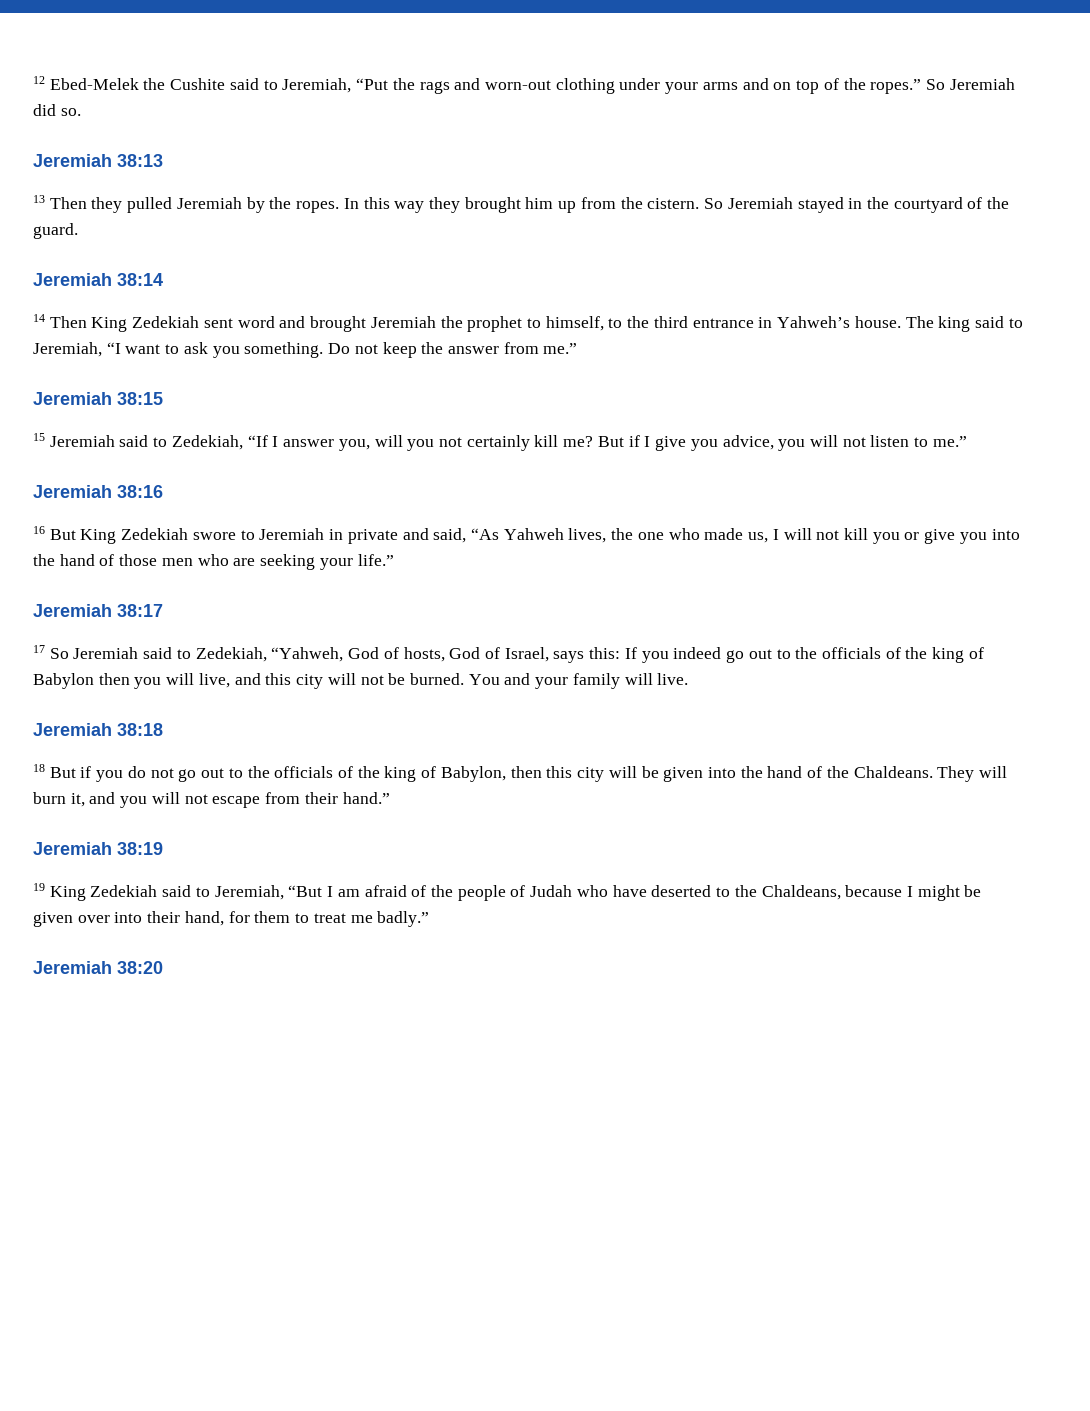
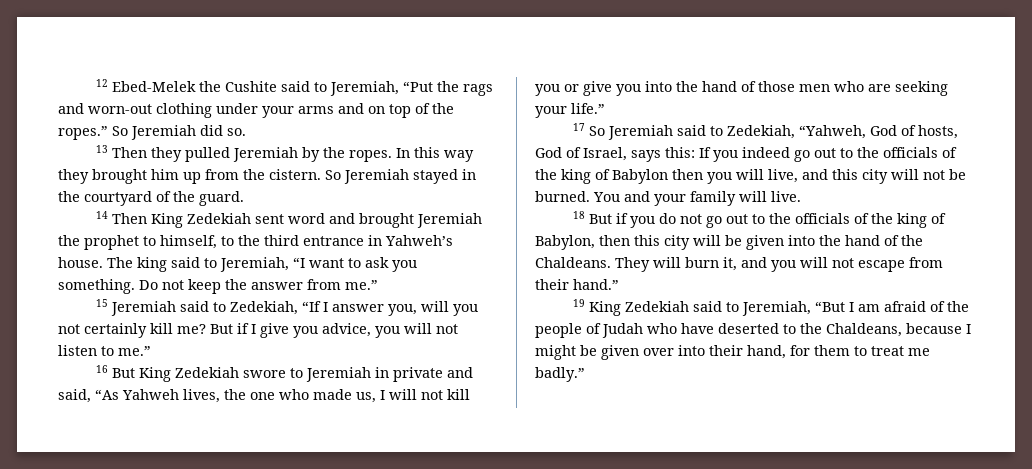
[33,154,163,167] // Jeremiah 38:13 -> (246, 132) none
[33,273,163,286] // Jeremiah 38:14 -> (244, 198) none
[33,392,163,405] // Jeremiah 38:15 -> (378, 285) none
[33,485,163,498] // Jeremiah 38:16 -> (151, 351) none
[33,604,163,617] // Jeremiah 38:17 -> (605, 108) none
[33,723,163,736] // Jeremiah 38:18 -> (801, 196) none
[33,842,163,855] // Jeremiah 38:19 -> (619, 284) none
[33,961,163,974] // Jeremiah 38:20 -> (585, 374) none

